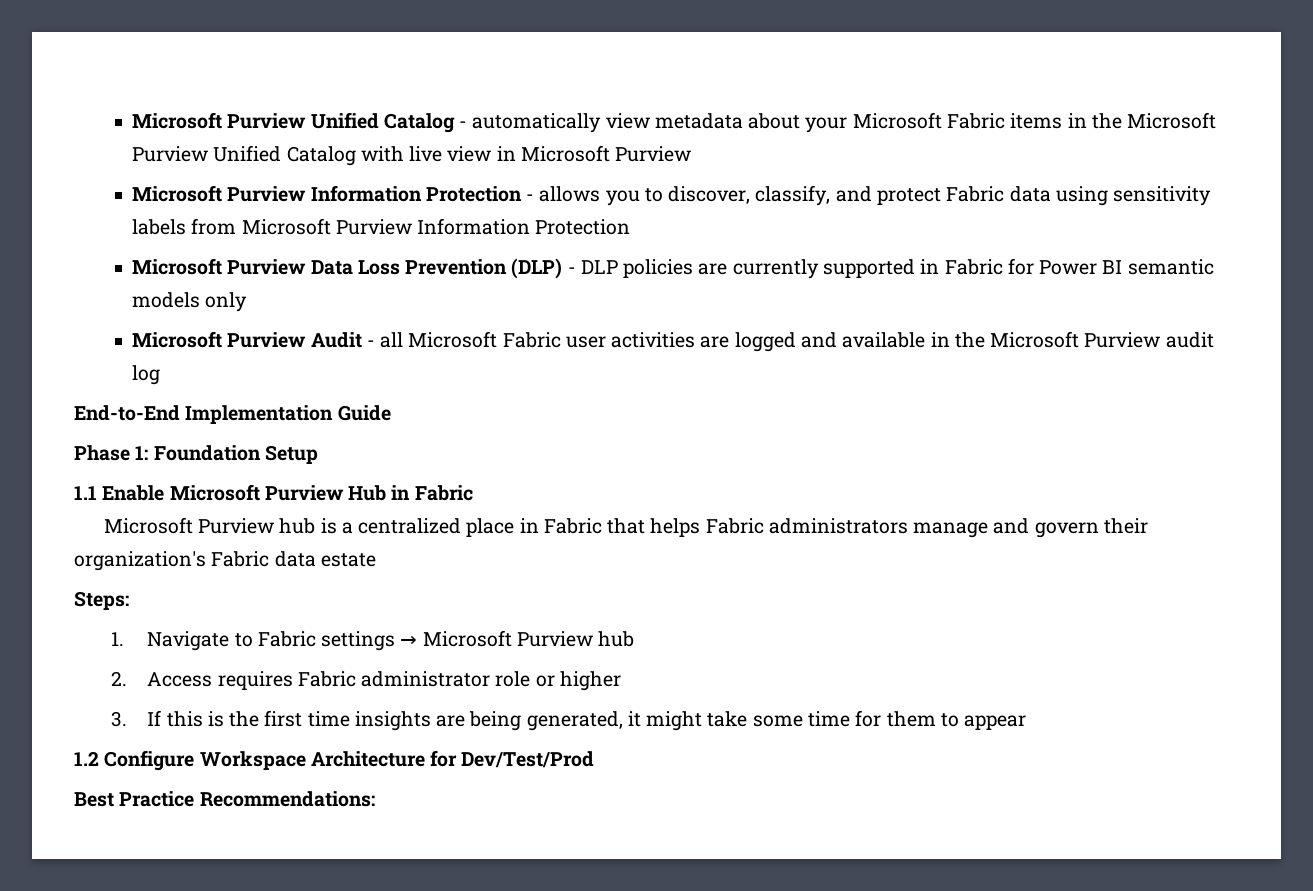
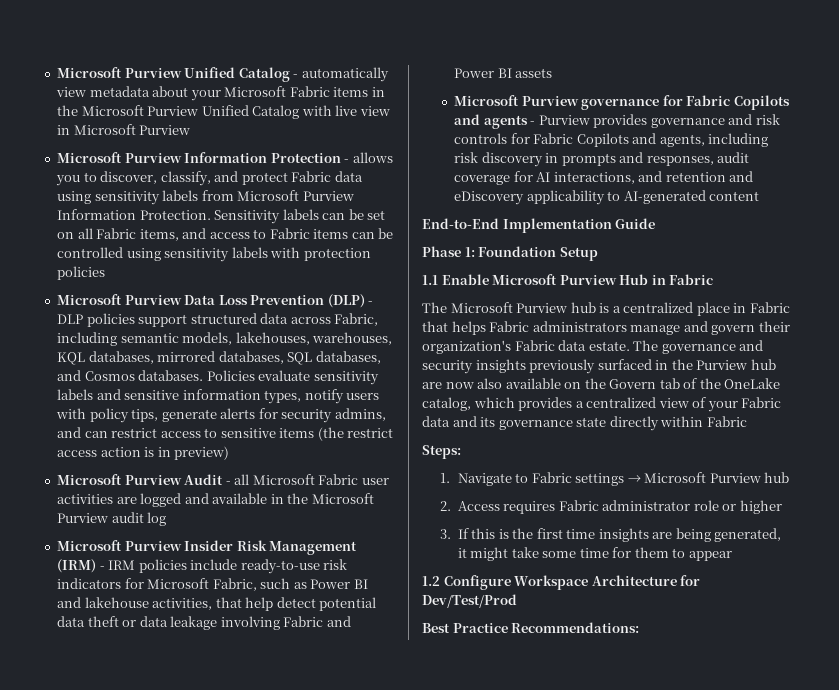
[535,219,631,235] Protection -> [139,209,386,224] [57,228,394,241] [57,247,371,262] [57,266,106,280] Protection. Sensitivity labels can be set on all Fabric items, and access to Fabric items can be controlled using sensitivity labels with protection policies
[698,258,1214,279] [132,292,248,312] are currently supported in Fabric for Power BI semantic models only -> [138,313,379,327] [57,332,393,346] [57,351,381,365] [57,370,379,385] [57,389,380,404] [56,408,386,423] [57,427,394,441] [57,446,230,460] support structured data across Fabric, including semantic models, lakehouses, warehouses, KQL databases, mirrored databases, SQL databases, and Cosmos databases. Policies evaluate sensitivity labels and sensitive information types, notify users with policy tips, generate alerts for security admins, and can restrict access to sensitive items (the restrict access action is in preview)
(161, 375) none -> [57,540,358,555] [57,559,348,574] [57,578,368,591] [57,597,377,611] [57,616,351,630] [454,68,553,78] [454,95,790,110] [454,114,780,129] [454,133,769,147] [454,152,750,167] [454,171,754,185] [454,190,760,205] // Microsoft Purview Insider Risk Management (IRM) - IRM policies include ready-to-use risk indicators for Microsoft Fabric, such as Power BI and lakehouse activities, that help detect potential data theft or data leakage involving Fabric and Power BI assets // Microsoft Purview governance for Fabric Copilots and agents - Purview provides governance and risk controls for Fabric Copilots and agents, including risk discovery in prompts and responses, audit coverage for AI interactions, and retention and eDiscovery applicability to AI-generated content
(473, 493) none -> [422,302,447,313] The
[320,553,376,567] estate -> [588,340,764,354] [422,359,776,374] [422,378,781,389] [422,397,782,412] [422,416,747,431] estate. The governance and security insights previously surfaced in the Purview hub are now also available on the Govern tab of the OneLake catalog, which provides a centralized view of your Fabric data and its governance state directly within Fabric

